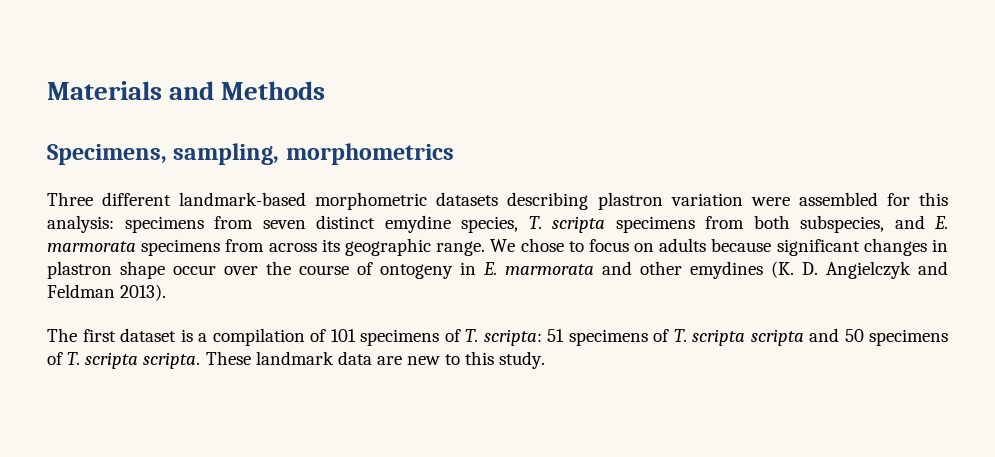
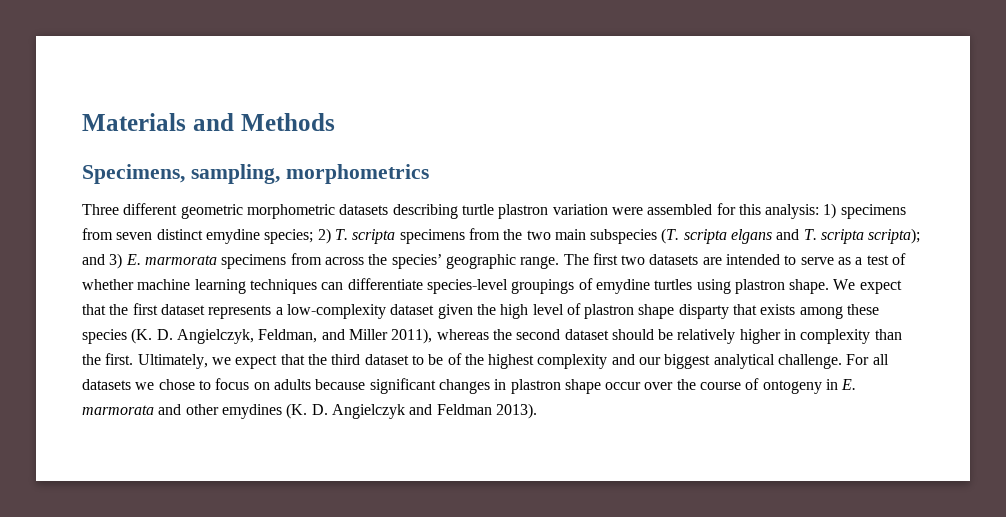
[179,192,307,206] landmark-based -> [180,204,243,219] geometric
(589, 201) none -> [461,204,494,215] turtle
(114, 224) none -> [823,203,837,219] 1)
[461,216,518,233] species, -> [264,228,331,244] species; 2)
[753,215,925,233] both subspecies, and -> [503,228,921,244] [82,253,123,269] the two main subspecies (T. scripta elgans and T. scripta scripta); and 3)
[321,238,516,256] its geographic range. We -> [368,253,907,269] [82,278,902,294] [82,303,880,319] [82,328,902,344] [82,353,889,369] [82,379,155,390] the species’ geographic range. The first two datasets are intended to serve as a test of whether machine learning techniques can differentiate species-level groupings of emydine turtles using plastron shape. We expect that the first dataset represents a low-complexity dataset given the high level of plastron shape disparty that exists among these species (K. D. Angielczyk, Feldman, and Miller 2011), whereas the second dataset should be relatively higher in complexity than the first. Ultimately, we expect that the third dataset to be of the highest complexity and our biggest analytical challenge. For all datasets we
[47,328,948,346] [47,351,546,369] // The first dataset is a compilation of 101 specimens of T. scripta: 51 specimens of T. scripta scripta and 50 specimens of T. scripta scripta. These landmark data are new to this study. -> (537, 411) none

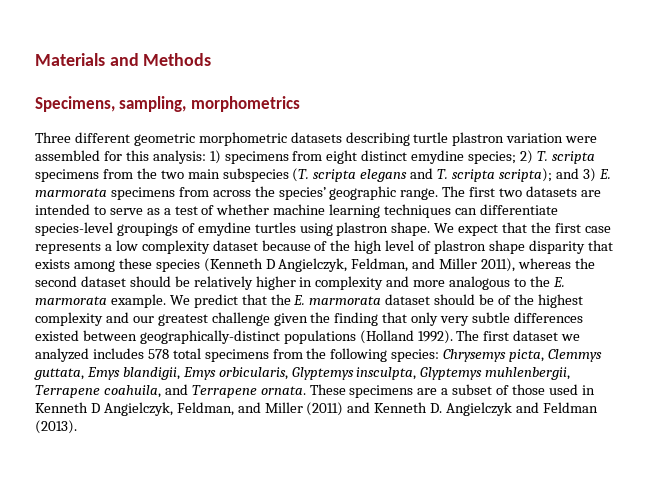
[116,232,153,240] seven -> [326,150,358,164] eight
[731,229,773,244] elgans -> [360,169,408,182] elegans
[160,304,205,315] dataset -> [584,226,611,233] case
[286,304,473,319] low-complexity dataset given -> [115,240,328,254] low complexity dataset because of
[678,304,729,319] disparty -> [528,240,585,254] disparity
[131,328,173,344] (K. D. -> [203,258,275,272] (Kenneth D
[874,329,902,340] [82,353,424,369] than the first. Ultimately, we expect that the third dataset to -> [386,276,565,290] [35,294,476,308] and more analogous to the E. marmorata example. We predict that the E. marmorata dataset should
[664,354,889,369] [82,378,857,394] [82,403,308,419] biggest analytical challenge. For all datasets we chose to focus on adults because significant changes in plastron shape occur over the course of ontogeny in E. marmorata and other emydines (K. -> [157,312,583,326] [35,330,581,344] [35,348,603,362] [34,367,571,380] [35,384,595,398] [35,402,428,416] greatest challenge given the finding that only very subtle differences existed between geographically-distinct populations (Holland 1992). The first dataset we analyzed includes 578 total specimens from the following species: Chrysemys picta, Clemmys guttata, Emys blandigii, Emys orbicularis, Glyptemys insculpta, Glyptemys muhlenbergii, Terrapene coahuila, and Terrapene ornata. These specimens are a subset of those used in Kenneth D Angielczyk, Feldman, and Miller (2011) and Kenneth
[495,403,537,419] 2013). -> [35,420,77,434] (2013).

